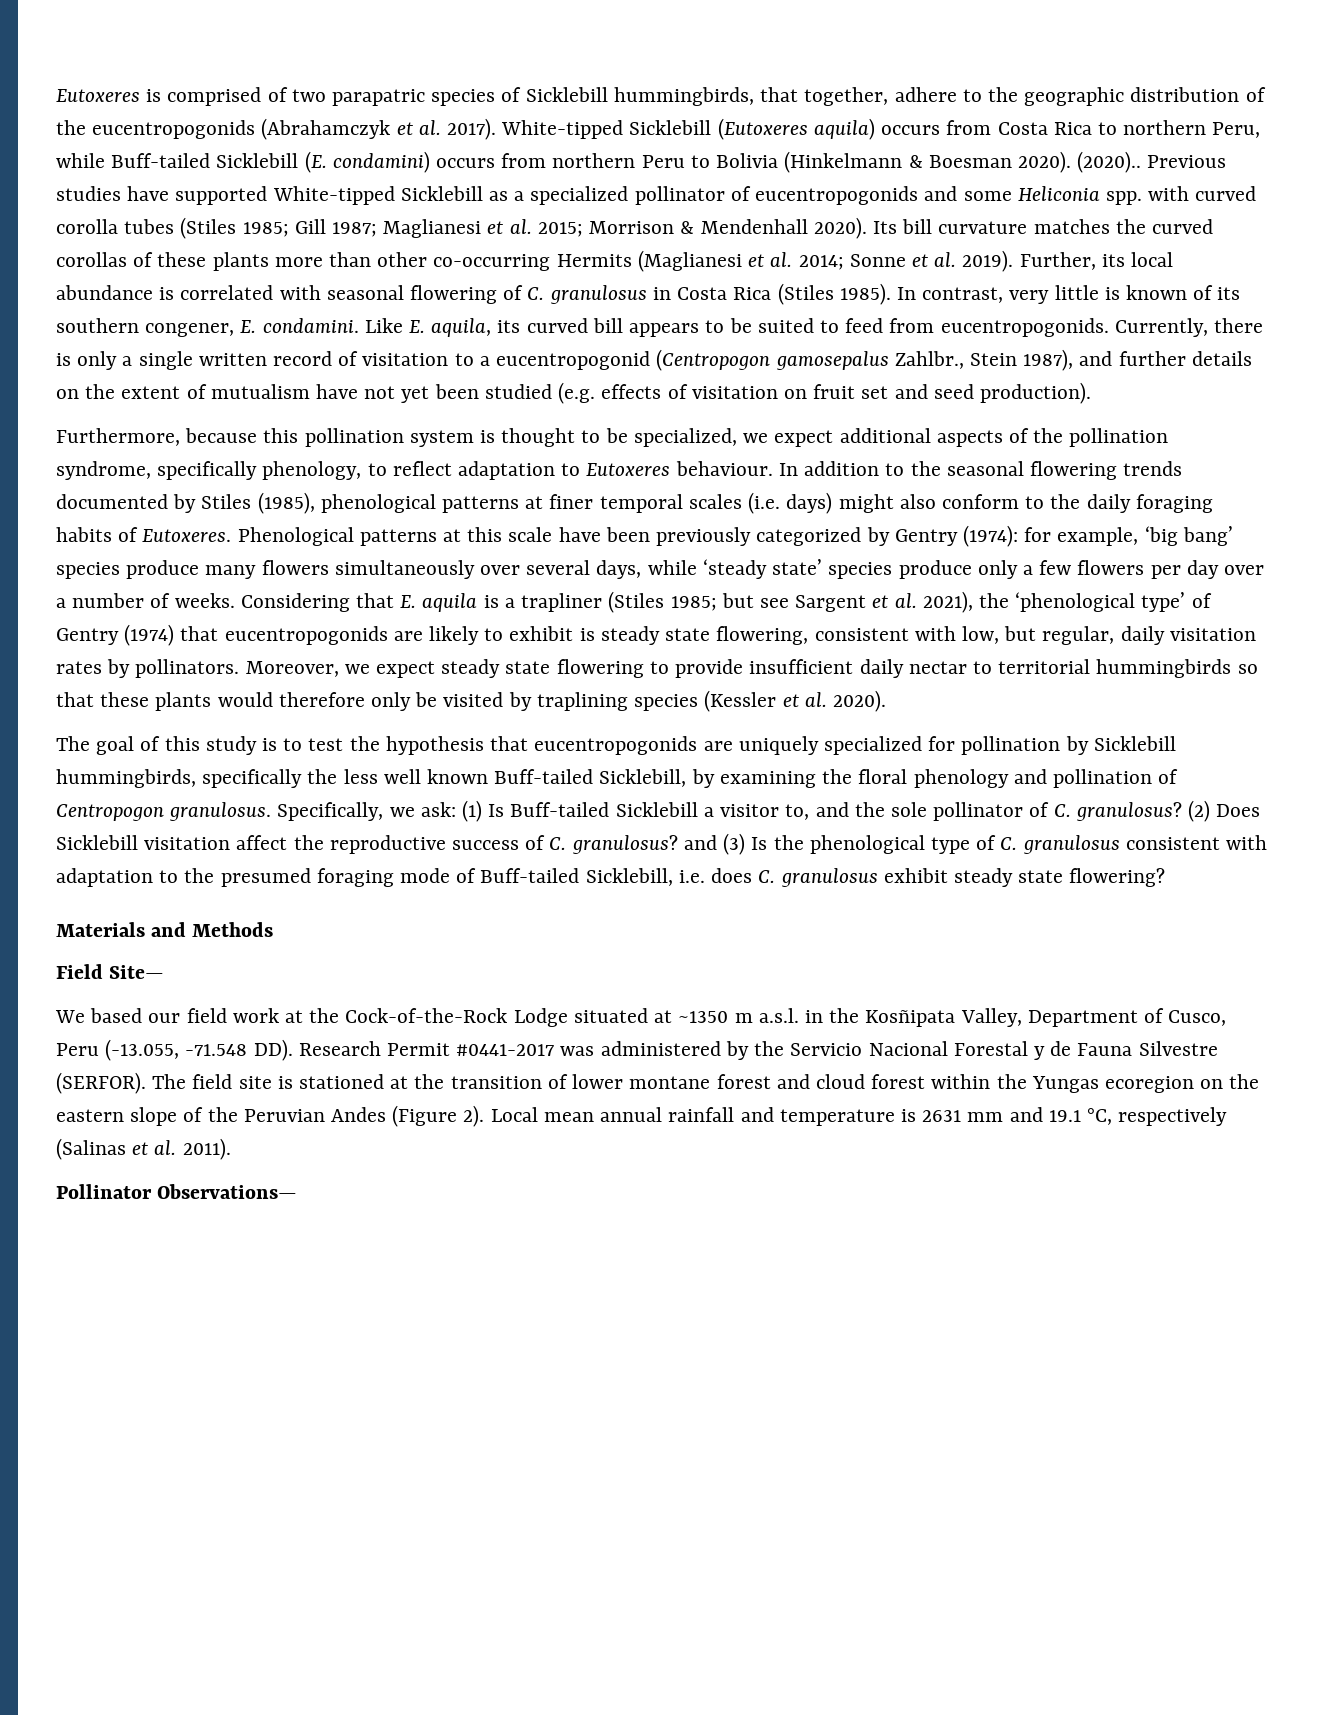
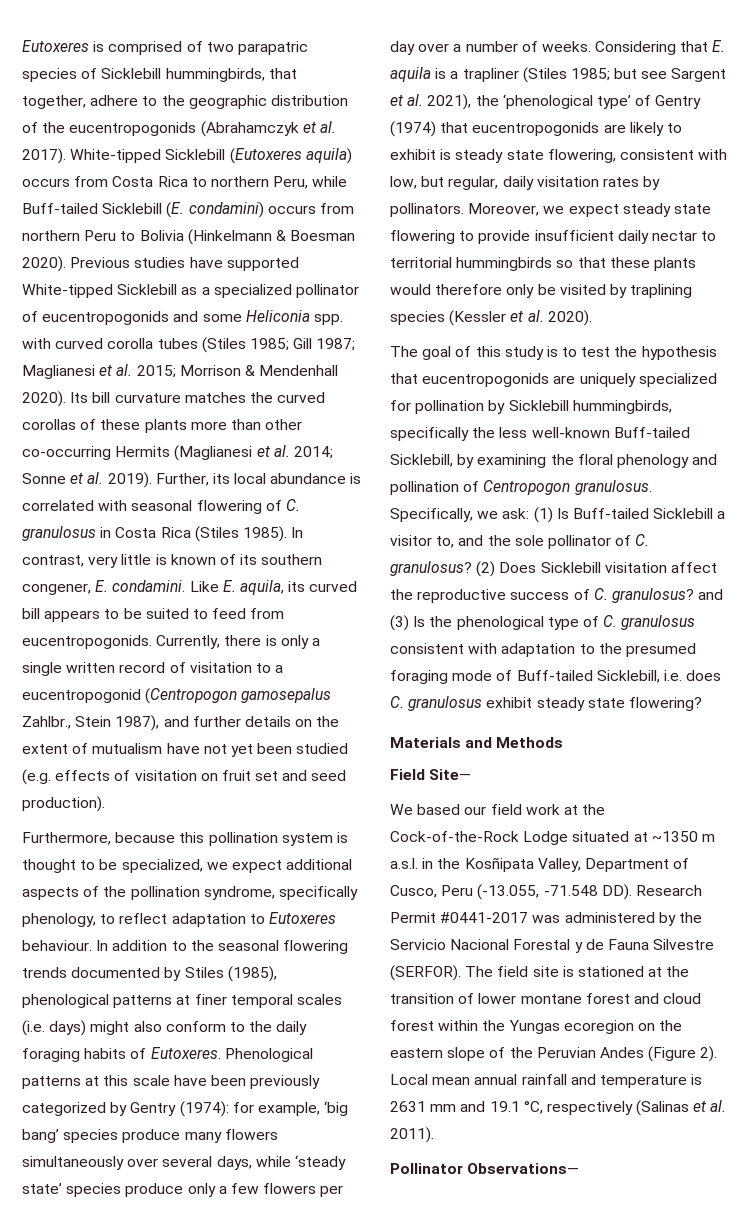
[1077,151,1142,173] (2020).. -> (66, 264) none
[383,769,489,784] well known -> [531,427,610,438] well-known

